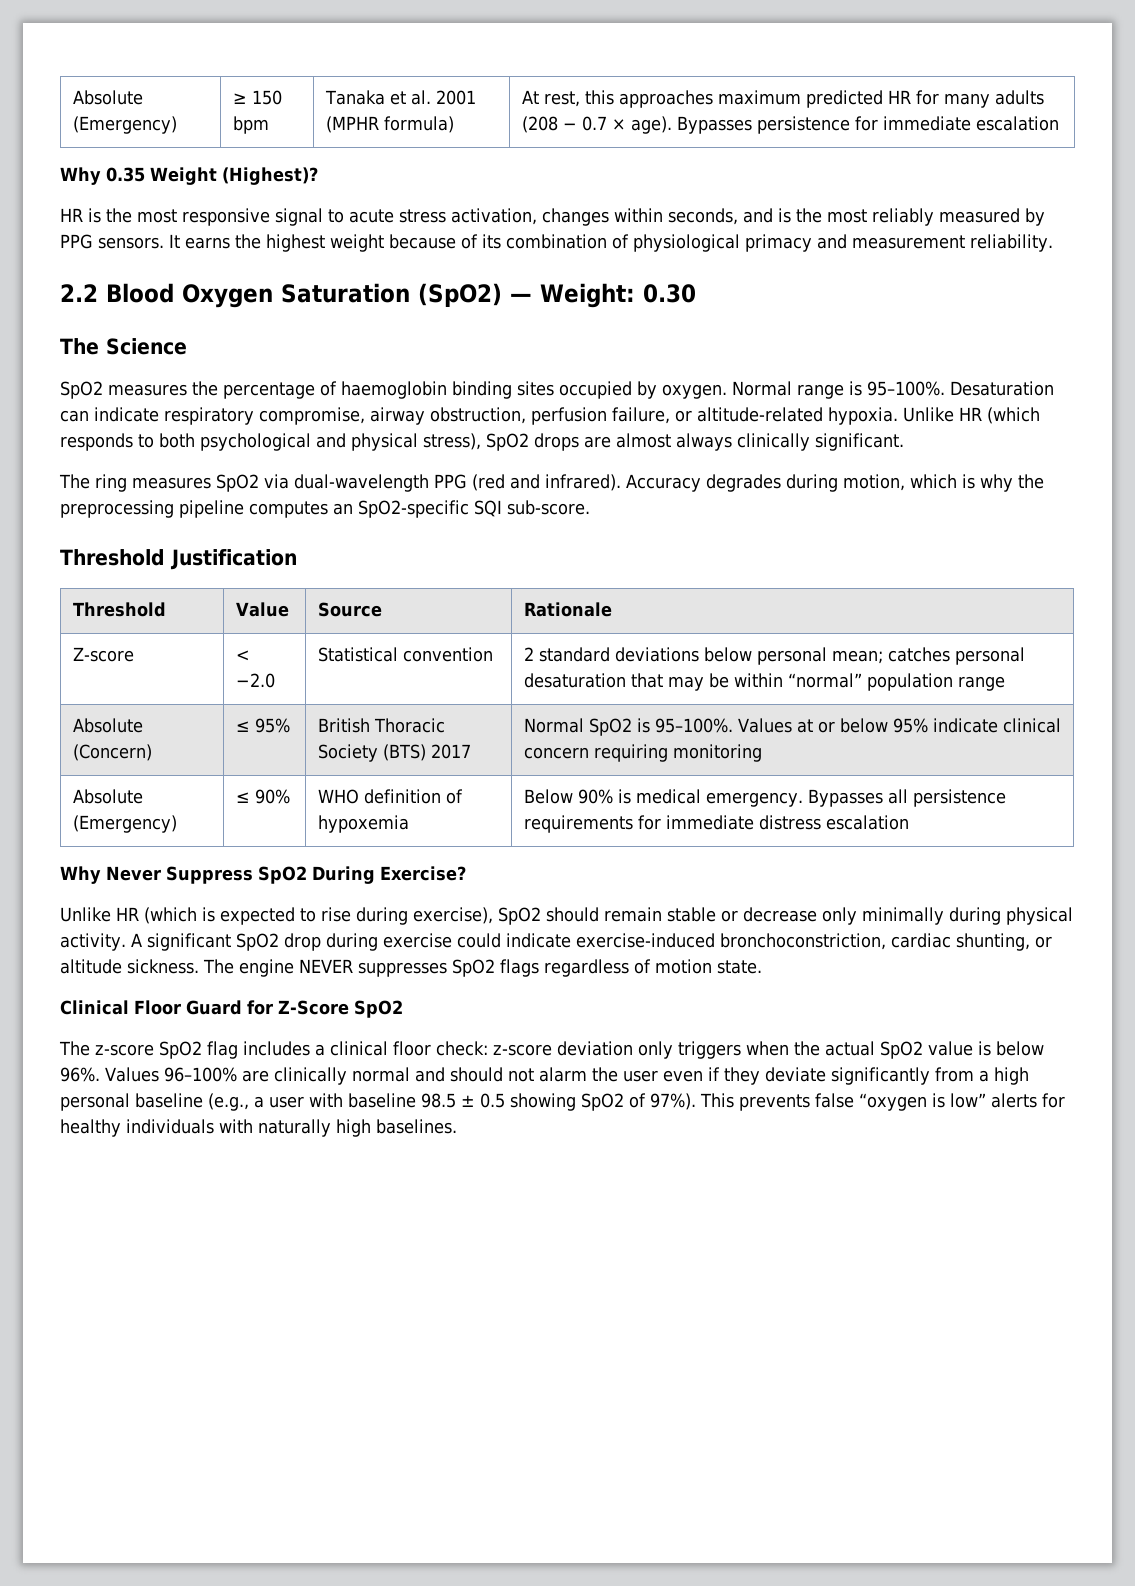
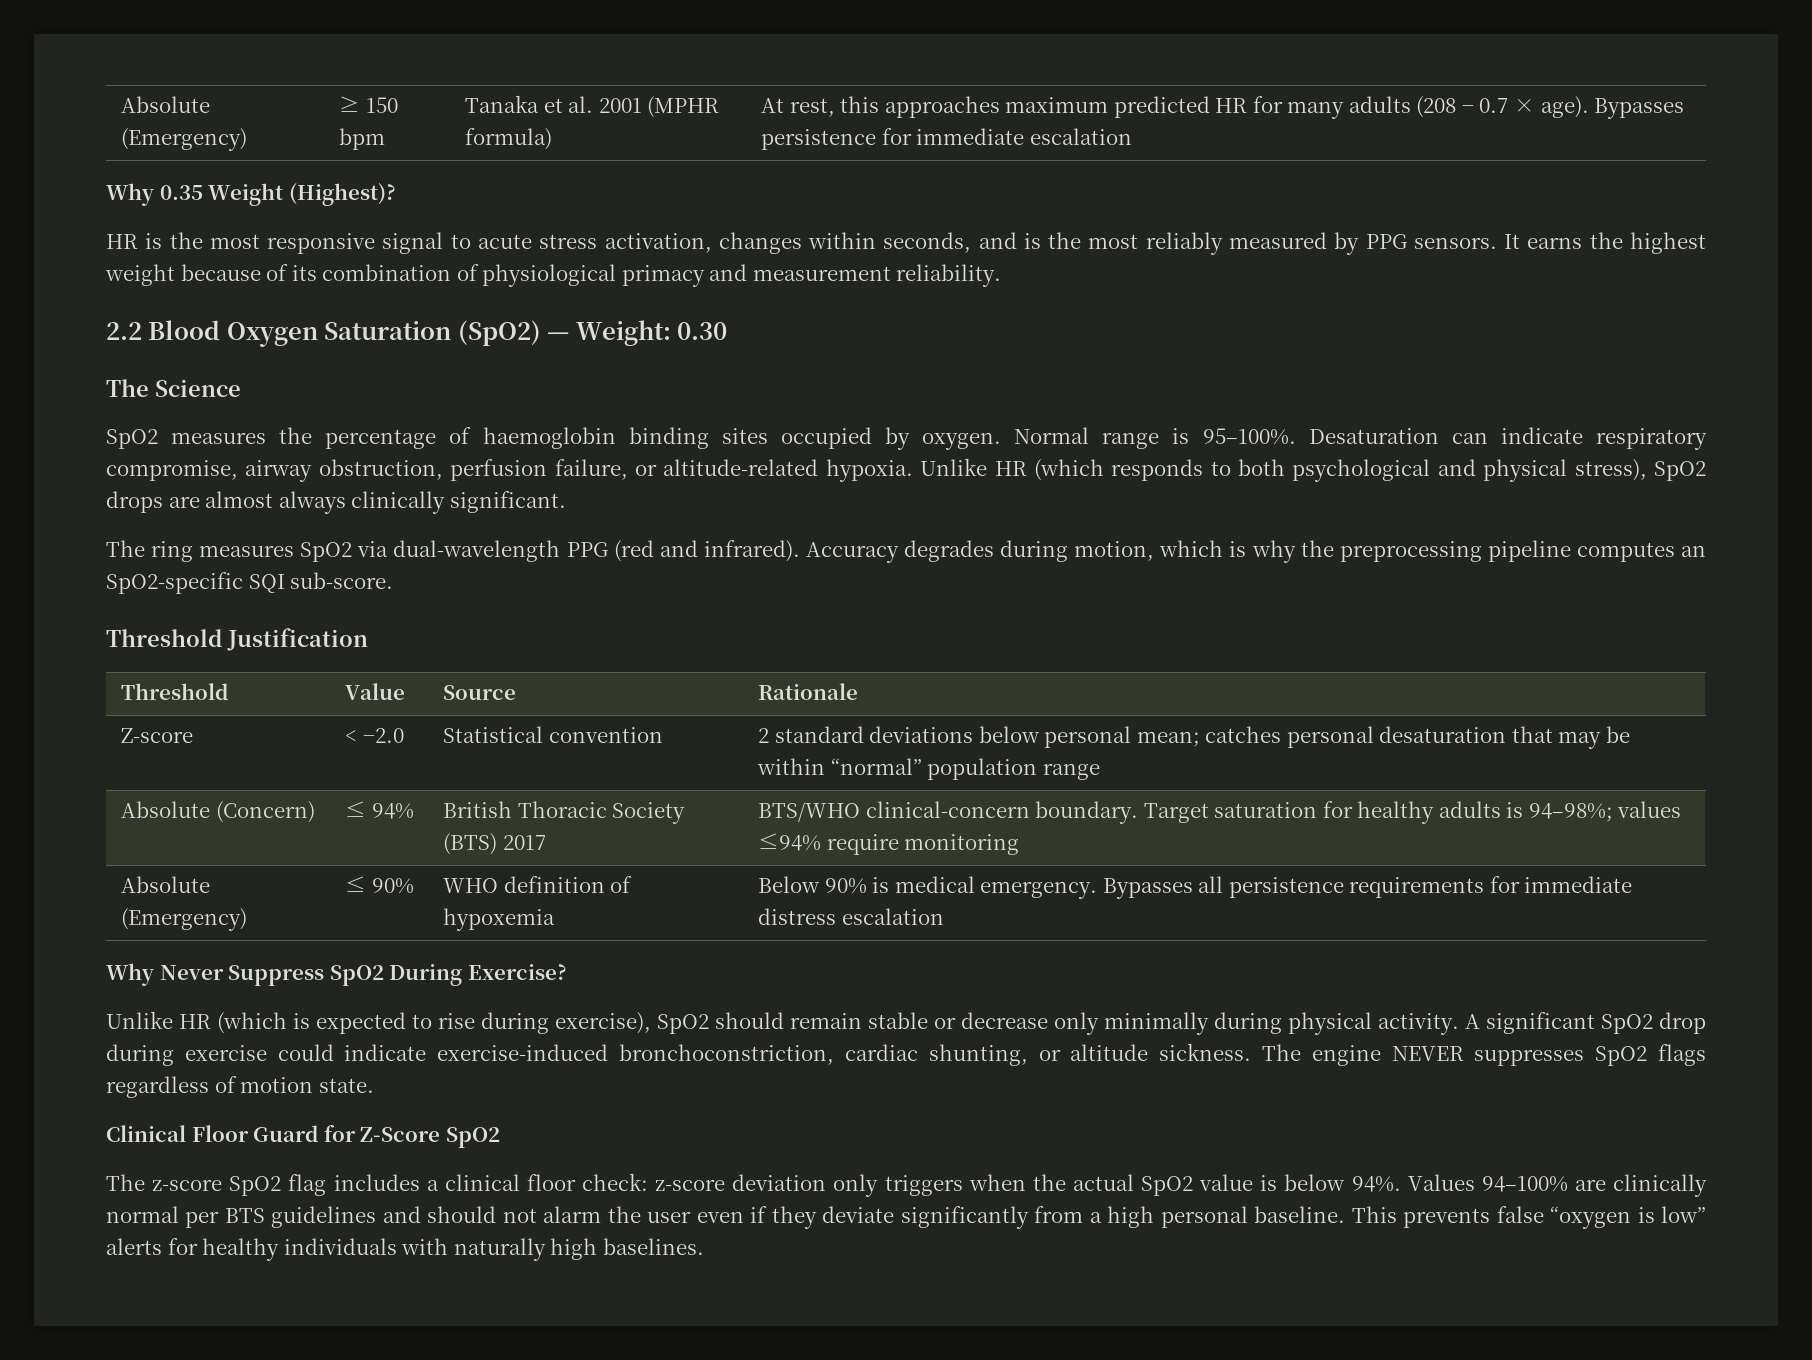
[254,718,290,733] 95% -> [371,803,414,819] 94%
[523,718,1061,736] [523,744,668,762] Normal SpO2 is 95–100%. Values at or below 95% indicate clinical concern requiring -> [758,801,1682,824] [758,833,899,855] BTS/WHO clinical-concern boundary. Target saturation for healthy adults is 94–98%; values ≤94% require
[60,1067,410,1085] 96%. Values 96–100% are clinically normal -> [1351,1174,1707,1197] [106,1206,377,1228] 94%. Values 94–100% are clinically normal per BTS guidelines
[135,1093,696,1111] baseline (e.g., a user with baseline 98.5 ± 0.5 showing SpO2 of 97%). -> [1254,1206,1346,1223] baseline.

